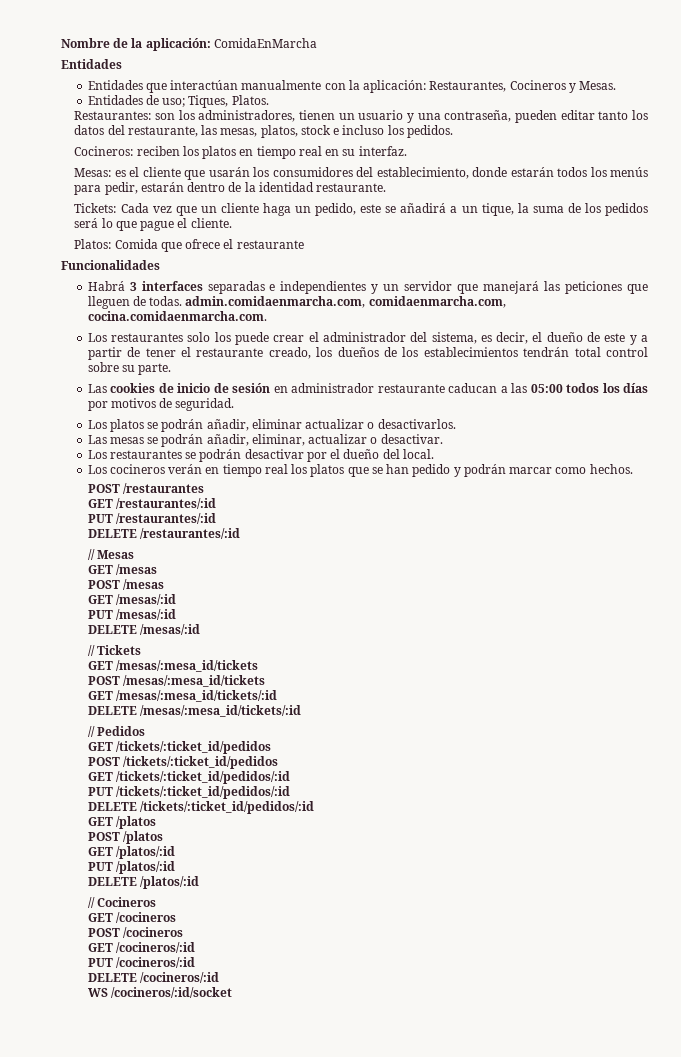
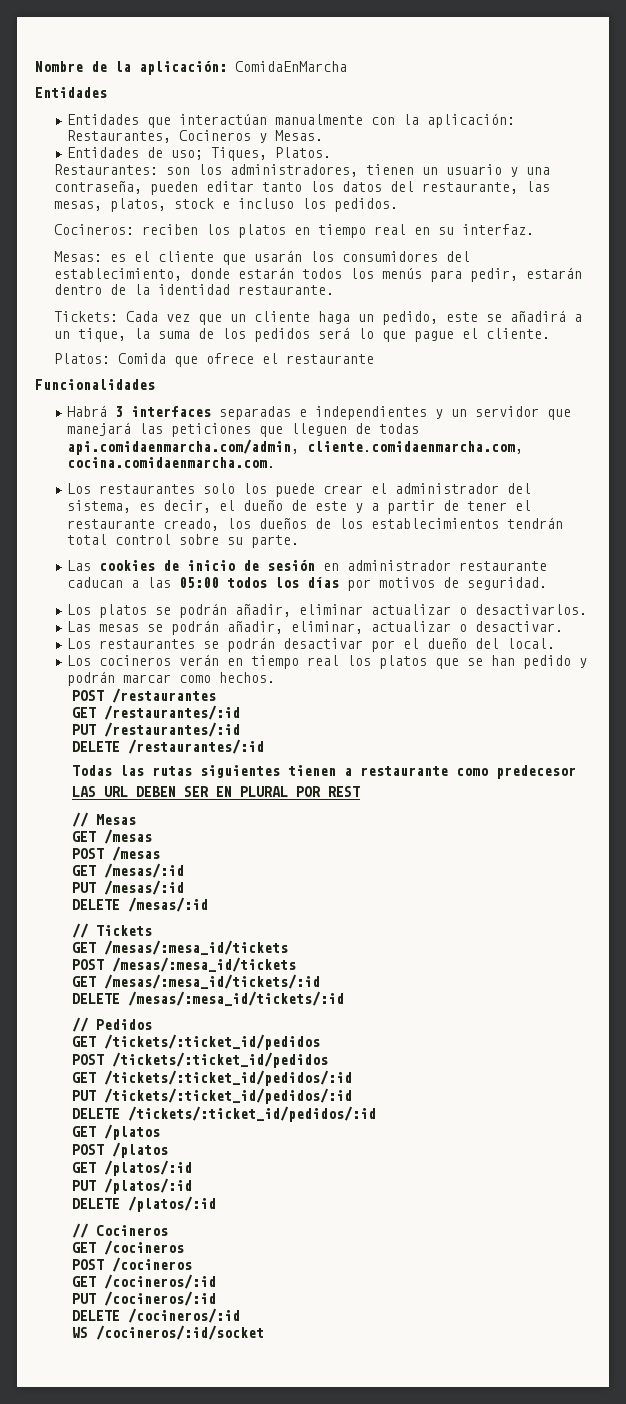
[149,296,506,308] todas. admin.comidaenmarcha.com, comidaenmarcha.com, -> [378,423,419,434] [66,439,523,455] todas api.comidaenmarcha.com/admin, cliente.comidaenmarcha.com,
(241, 533) none -> [72,765,577,779] [72,786,361,797] // Todas las rutas siguientes tienen a restaurante como predecesor // LAS URL DEBEN SER EN PLURAL POR REST

